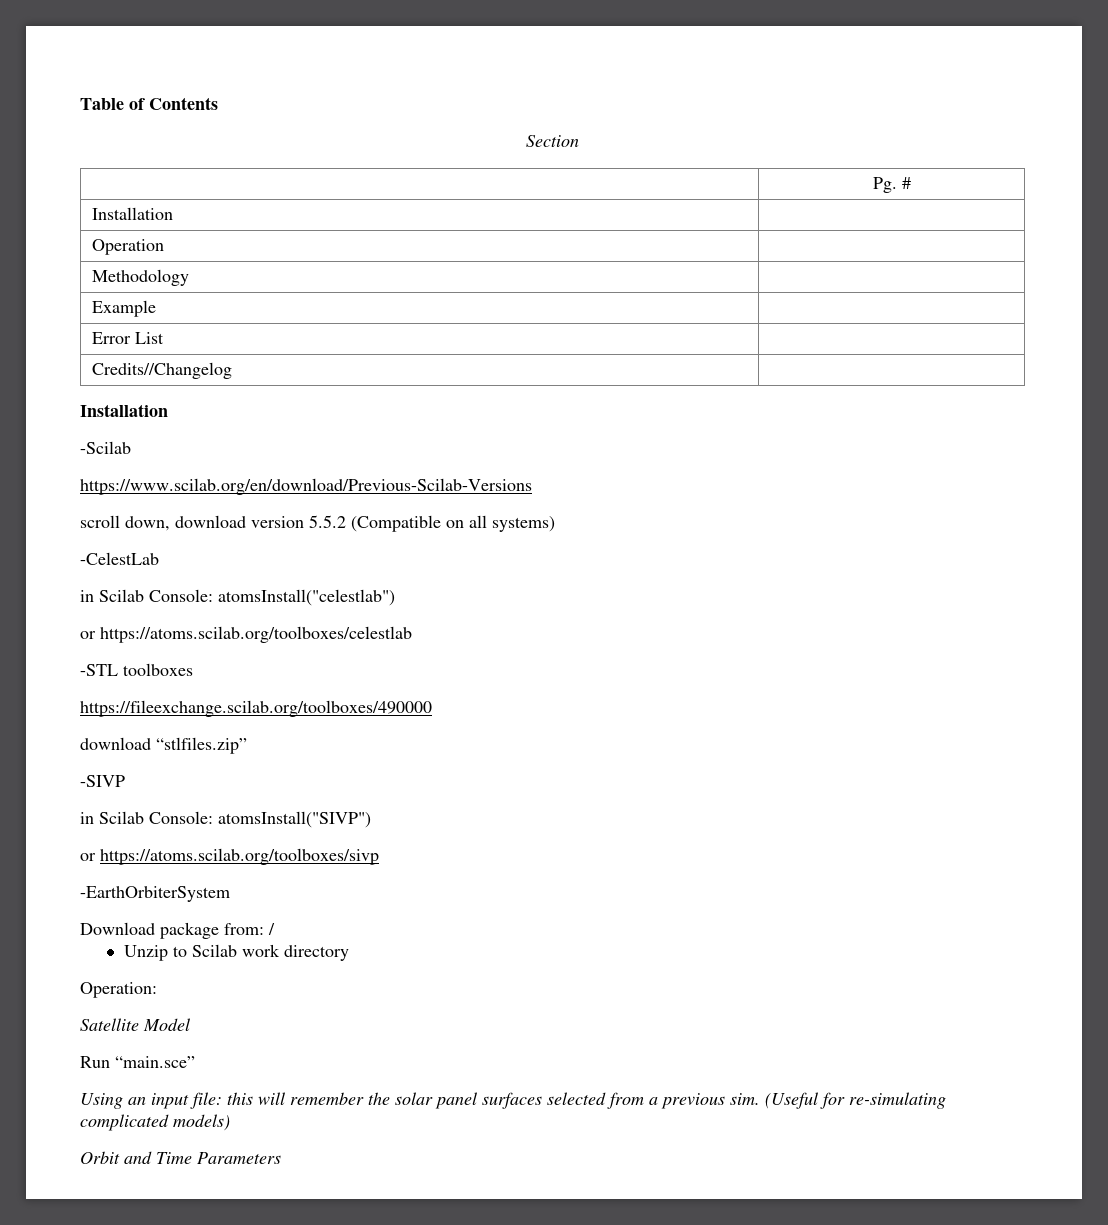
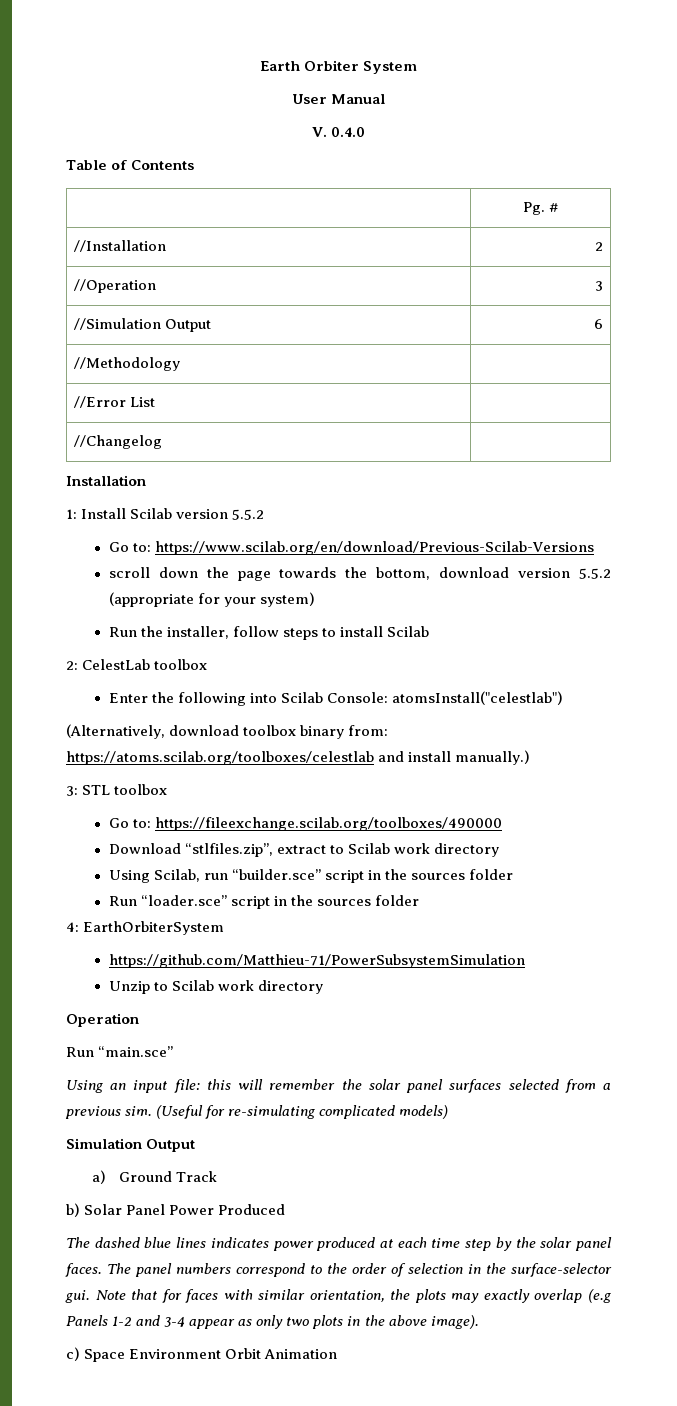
(80, 104) none -> [259,60,418,74] [291,94,386,104] [311,127,366,137] Earth Orbiter System // User Manual // V. 0.4.0 //
[526,135,579,147] // Section -> (195, 165) none
[92,207,174,220] [92,239,165,255] [92,269,190,286] [92,300,157,317] [92,332,132,344] Installation | // Operation | // Methodology | // Example | // Error -> [74,240,167,252] [594,242,603,251] [74,279,157,293] [594,281,603,291] [74,318,212,332] [593,319,603,329] [74,357,181,371] [74,396,127,408] //Installation | 2 // //Operation | 3 // //Simulation Output | 6 // //Methodology | // //Error
[92,362,233,379] Credits//Changelog -> [74,435,163,449] //Changelog
[80,441,131,454] [80,478,532,495] [80,515,555,532] [80,552,159,565] [80,589,395,606] [80,626,412,643] [80,663,193,676] [80,700,432,717] [80,737,247,754] [80,775,125,787] [80,811,371,828] [80,848,379,865] [80,886,230,902] [80,922,275,939] -Scilab // https://www.scilab.org/en/download/Previous-Scilab-Versions // scroll down, download version 5.5.2 (Compatible on all systems) // -CelestLab // in Scilab Console: atomsInstall("celestlab") // or https://atoms.scilab.org/toolboxes/celestlab // -STL toolboxes // https://fileexchange.scilab.org/toolboxes/490000 // download “stlfiles.zip” // -SIVP // in Scilab Console: atomsInstall("SIVP") // or https://atoms.scilab.org/toolboxes/sivp // -EarthOrbiterSystem // Download package from: / -> [66,508,265,520] [108,541,594,555] [108,567,611,581] [108,592,315,607] [108,626,430,640] [66,659,208,670] [108,691,564,706] [66,724,389,739] [66,750,531,765] [66,784,168,796] [108,817,502,831] [108,843,500,857] [108,869,514,883] [108,895,420,909] [66,921,225,935] [108,954,525,968] 1: Install Scilab version 5.5.2 // Go to: https://www.scilab.org/en/download/Previous-Scilab-Versions // scroll down the page towards the bottom, download version 5.5.2 (appropriate for your system) // Run the installer, follow steps to install Scilab // 2: CelestLab toolbox // Enter the following into Scilab Console: atomsInstall("celestlab") // (Alternatively, download toolbox binary from: https://atoms.scilab.org/toolboxes/celestlab and install manually.) // 3: STL toolbox // Go to: https://fileexchange.scilab.org/toolboxes/490000 // Download “stlfiles.zip”, extract to Scilab work directory // Using Scilab, run “builder.sce” script in the sources folder // Run “loader.sce” script in the sources folder // 4: EarthOrbiterSystem // https://github.com/Matthieu-71/PowerSubsystemSimulation
[80,982,157,998] [80,1018,191,1031] Operation: // Satellite Model -> [66,1013,139,1027] Operation
[80,1151,281,1164] Orbit and Time Parameters -> [66,1138,196,1152] [92,1170,217,1184] [66,1203,286,1217] [66,1237,613,1251] [65,1263,612,1277] [65,1289,612,1303] [66,1315,479,1329] [66,1347,338,1362] Simulation Output // a) Ground Track // b) Solar Panel Power Produced // The dashed blue lines indicates power produced at each time step by the solar panel faces. The panel numbers correspond to the order of selection in the surface-selector gui. Note that for faces with similar orientation, the plots may exactly overlap (e.g Panels 1-2 and 3-4 appear as only two plots in the above image). // c) Space Environment Orbit Animation

